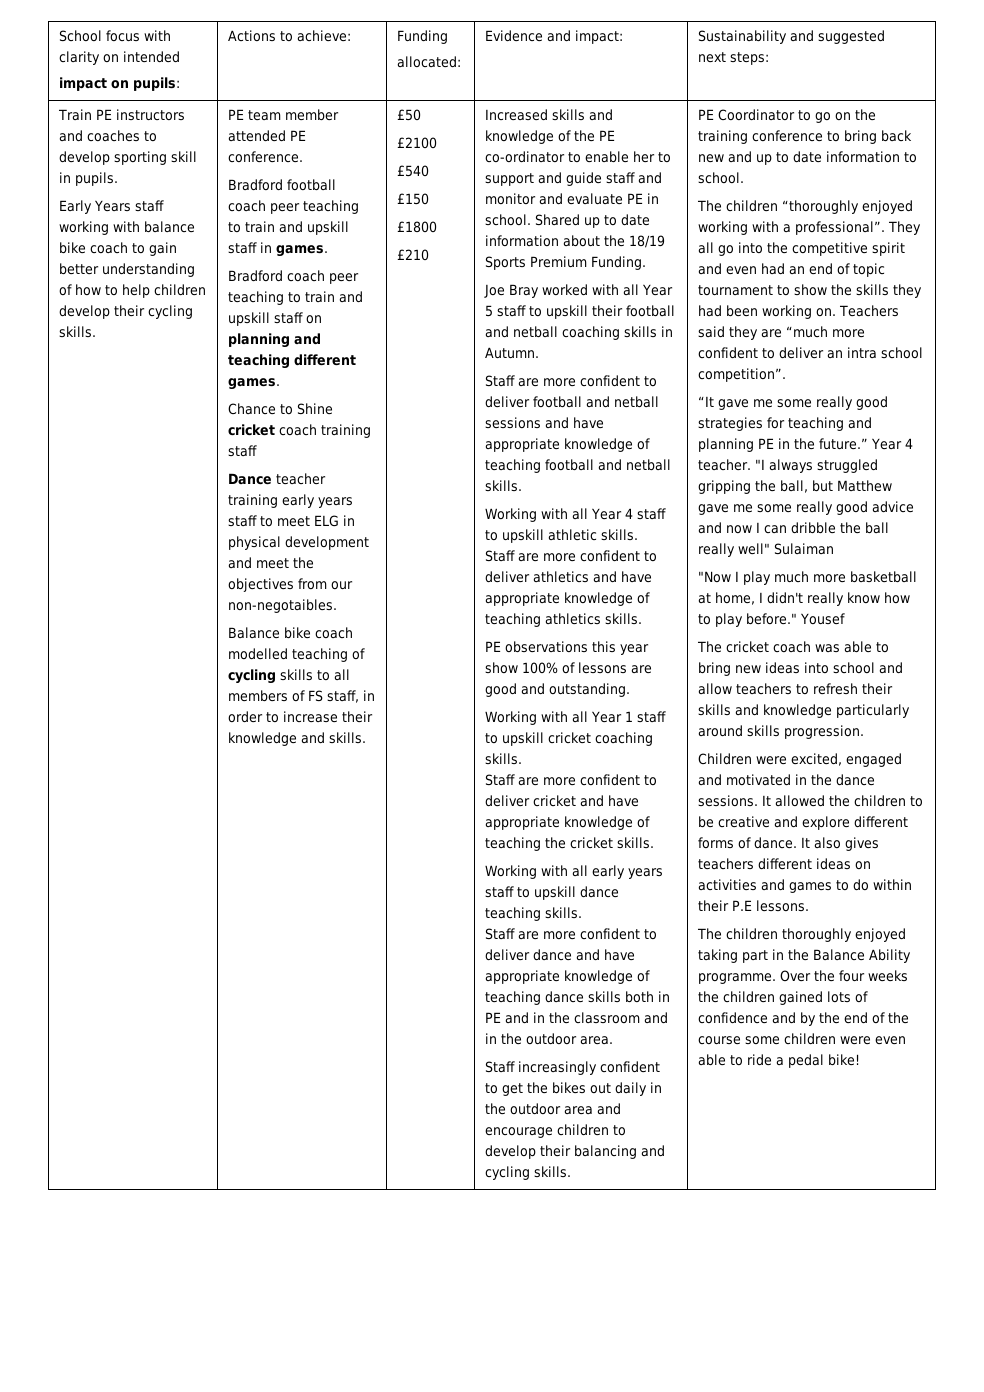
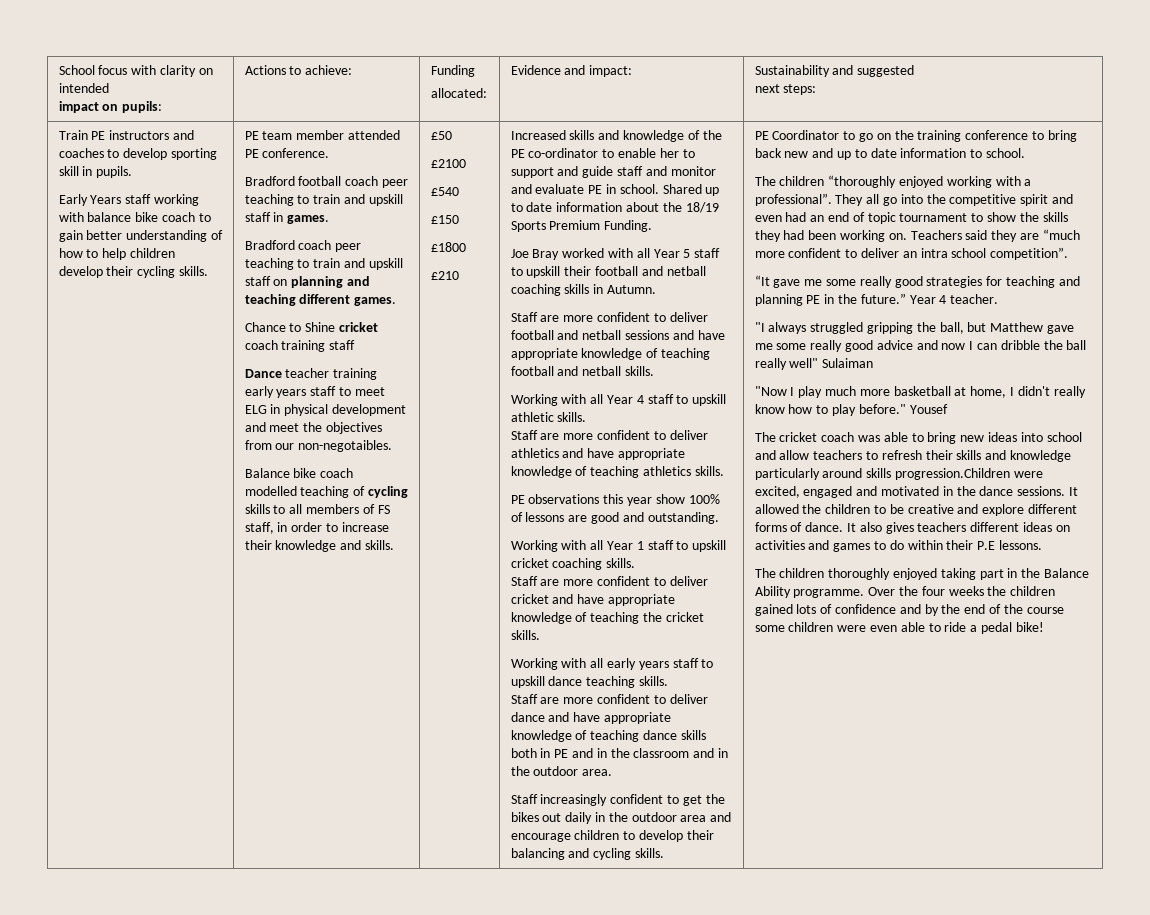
(752, 465) none -> (999, 299) //
[784,725,865,739] [698,753,753,765] progression. // Children -> [895,468,1011,480] progression.Children

